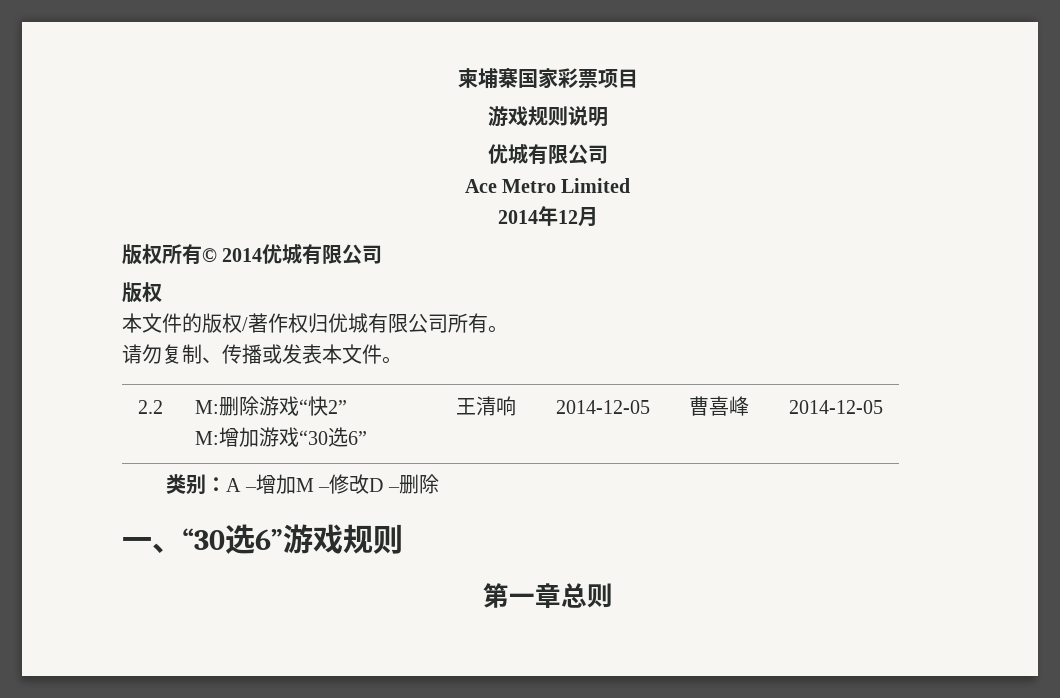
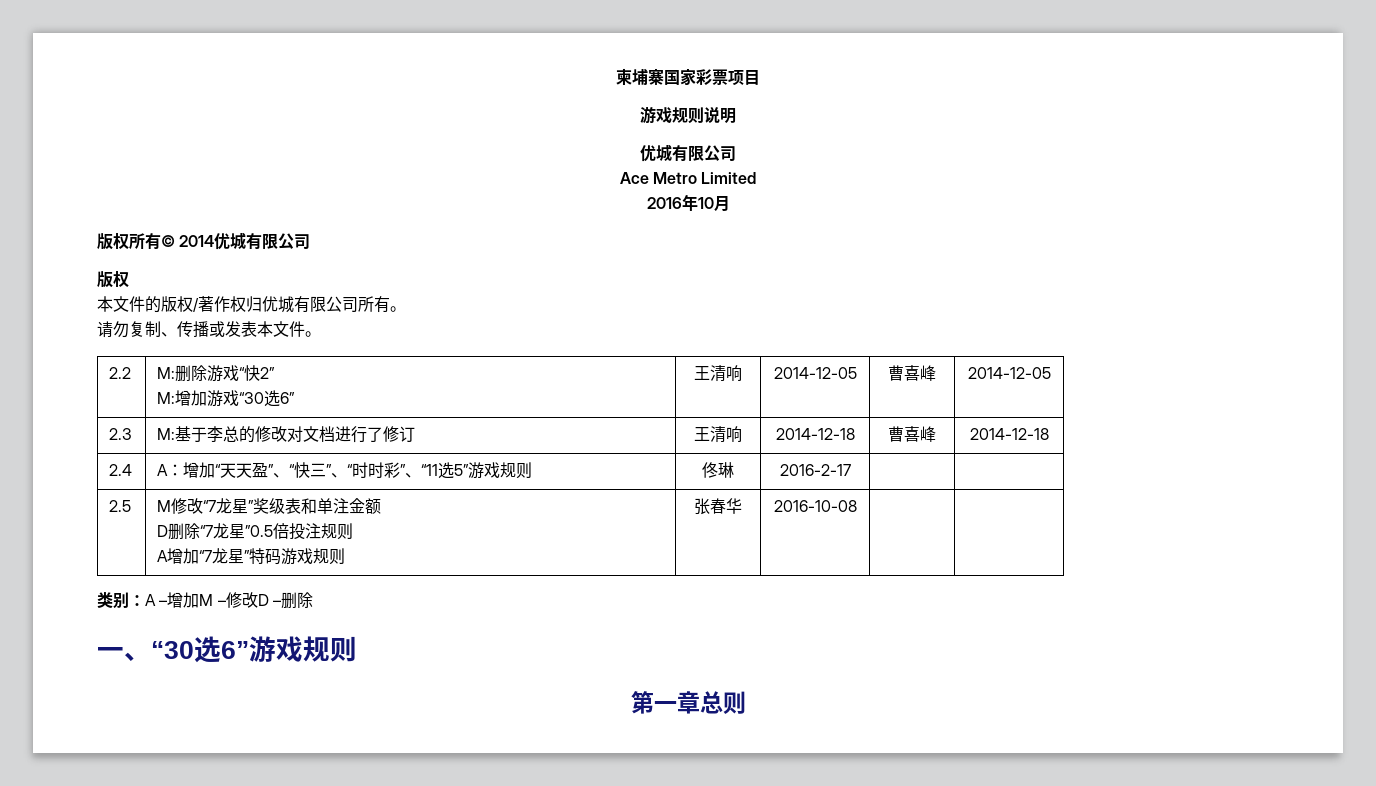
[497,206,578,226] 2014年12 -> [646,194,714,211] 2016年10
(883, 407) none -> [109,428,133,440] [157,426,416,443] [694,426,742,443] [775,428,855,440] [888,426,936,442] [969,428,1049,440] [109,464,133,476] [157,462,533,479] [702,462,734,478] [779,464,851,476] [109,500,132,512] [157,498,382,514] [157,523,354,540] [157,548,346,565] [694,498,742,515] [773,500,857,512] // 2.3 | M:基于李总的修改对文档进行了修订 | 王清响 | 2014-12-18 | 曹喜峰 | 2014-12-18 // 2.4 | A：增加“天天盈”、“快三”、“时时彩”、“11选5”游戏规则 | 佟琳 | 2016-2-17 | | // 2.5 | M修改“7龙星”奖级表和单注金额 // D删除“7龙星”0.5倍投注规则 // A增加“7龙星”特码游戏规则 | 张春华 | 2016-10-08 | |

